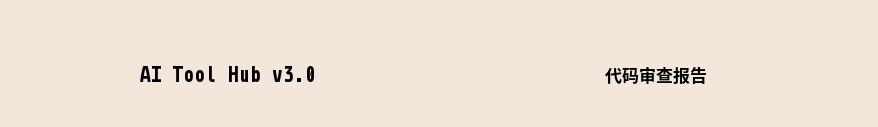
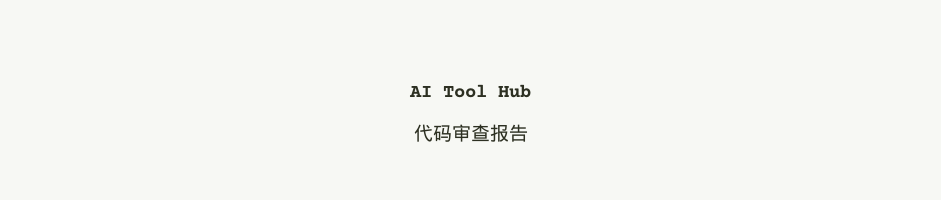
[271,66,315,82] v3.0 -> (531, 91) none

